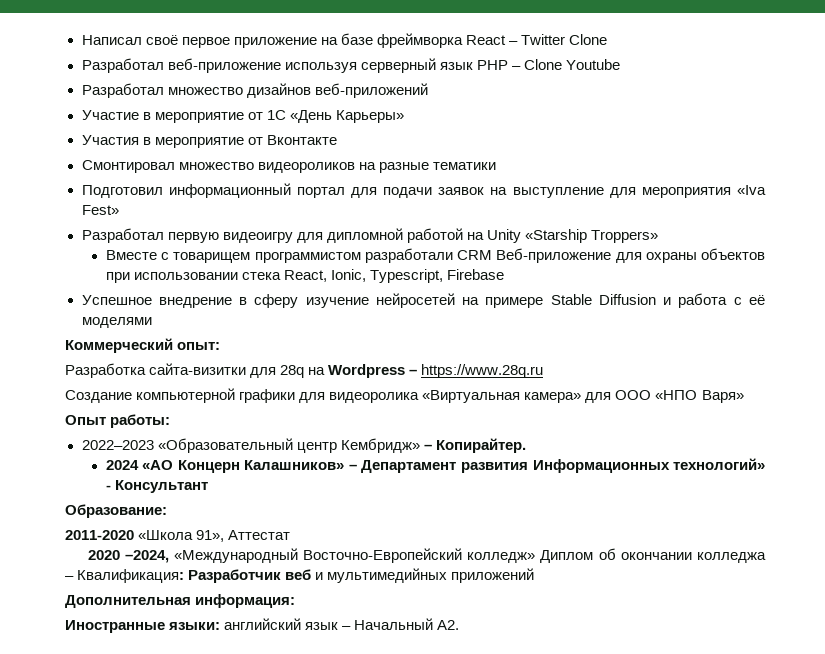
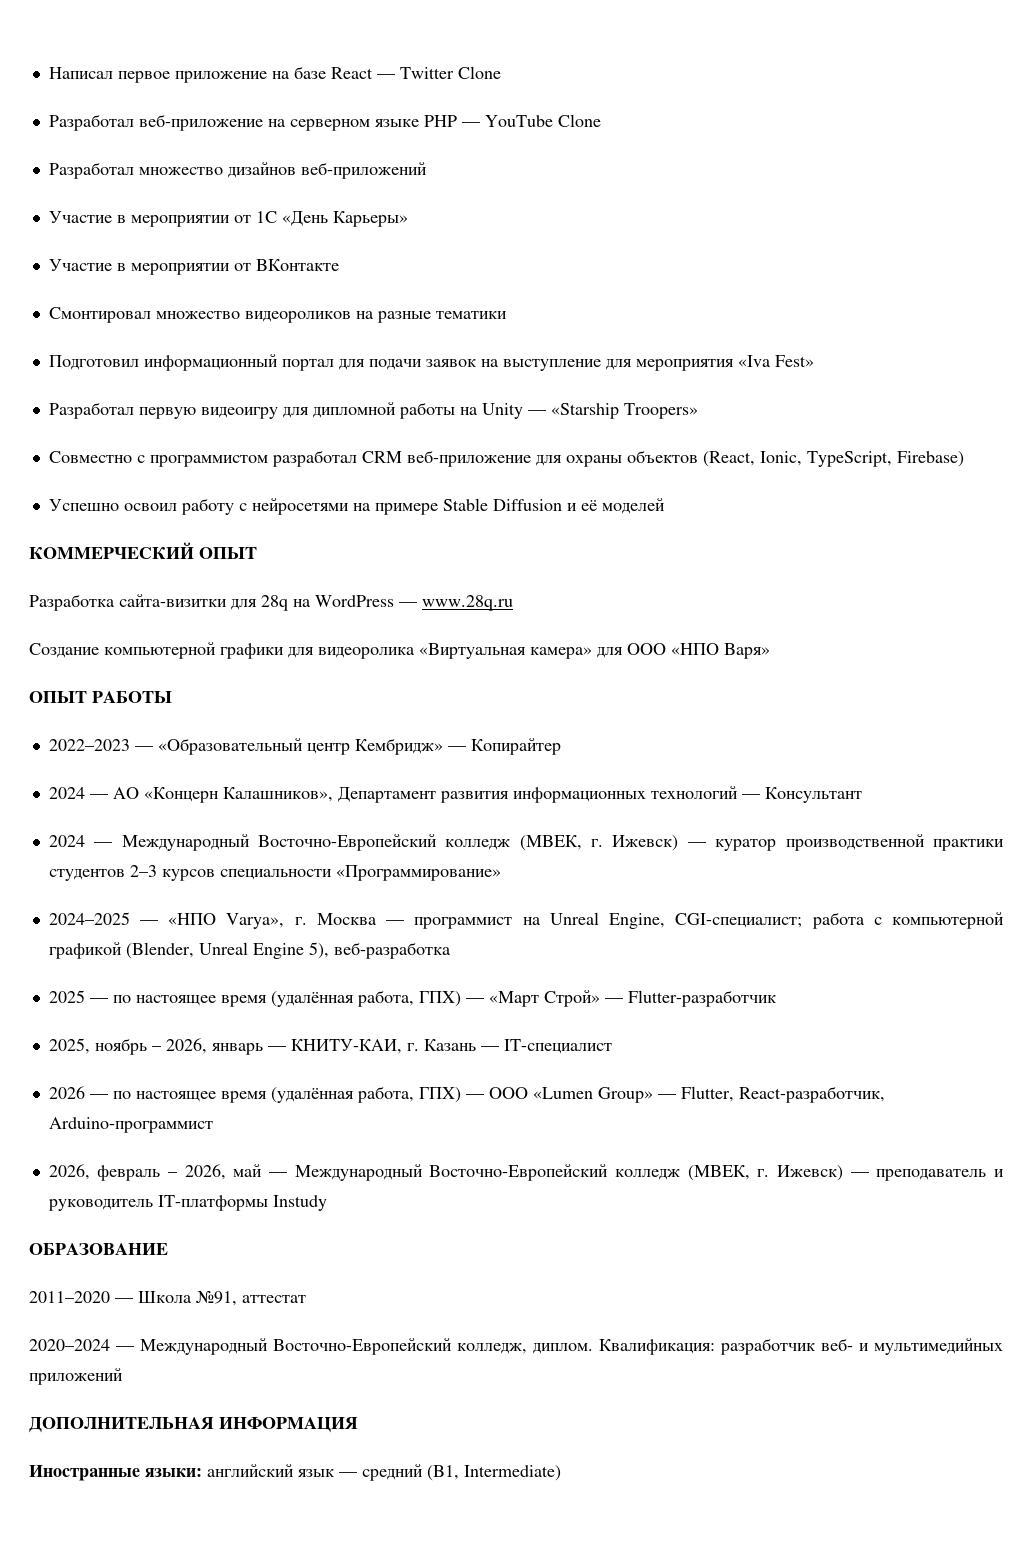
[145,35,178,45] своё -> (113, 73) none
[376,33,518,48] фреймворка React – -> [330,67,395,79] React —
[284,58,620,73] используя серверный язык PHP – Clone Youtube -> [267,114,601,131] на серверном языке PHP — YouTube Clone
[154,112,244,123] мероприятие -> [130,215,230,227] мероприятии
[81,135,337,148] Участия в мероприятие от Вконтакте -> [48,259,339,275] Участие в мероприятии от ВКонтакте
[406,228,463,243] работой -> [398,402,455,419] работы
[524,229,658,243] [105,248,766,263] [105,269,505,283] [81,293,455,308] «Starship Troppers» // Вместе с товарищем программистом разработали CRM Веб-приложение для охраны объектов при использовании стека React, Ionic, Typescript, Firebase // Успешное внедрение в сферу изучение нейросетей -> [527,403,698,419] [48,450,964,467] [48,498,349,515] — «Starship Troopers» // Совместно с программистом разработал CRM веб-приложение для охраны объектов (React, Ionic, TypeScript, Firebase) // Успешно освоил работу с нейросетями
[678,293,765,308] [81,317,152,328] [65,338,221,353] работа с её моделями // Коммерческий опыт: -> [580,498,665,514] [29,542,257,559] её моделей // КОММЕРЧЕСКИЙ ОПЫТ
[328,364,544,378] Wordpress – https://www.28q.ru -> [315,595,513,611] WordPress — www.28q.ru
[65,414,171,428] Опыт работы: -> [29,691,172,703] ОПЫТ РАБОТЫ
(154, 445) none -> [134,746,153,751] —
[423,438,526,453] [105,458,765,473] [105,480,209,493] [65,504,167,518] [65,530,291,542] [87,548,766,563] [65,569,312,583] – Копирайтер. // 2024 «АО Концерн Калашников» – Департамент развития Информационных технологий» - Консультант // Образование: // 2011-2020 «Школа 91», Аттестат // 2020 –2024, «Международный Восточно-Европейский колледж» Диплом об окончании колледжа – Квалификация: Разработчик веб -> [447,738,561,755] [48,786,862,803] [48,834,1004,851] [48,865,501,881] [48,912,1004,929] [48,942,451,959] [48,990,776,1007] [48,1038,612,1055] [48,1086,885,1103] [48,1117,213,1133] [48,1164,1004,1181] [47,1195,327,1211] [29,1243,168,1255] [29,1291,306,1306] [29,1338,853,1355] — Копирайтер // 2024 — АО «Концерн Калашников», Департамент развития информационных технологий — Консультант // 2024 — Международный Восточно-Европейский колледж (МВЕК, г. Ижевск) — куратор производственной практики студентов 2–3 курсов специальности «Программирование» // 2024–2025 — «НПО Varya», г. Москва — программист на Unreal Engine, CGI-специалист; работа с компьютерной графикой (Blender, Unreal Engine 5), веб-разработка // 2025 — по настоящее время (удалённая работа, ГПХ) — «Март Строй» — Flutter-разработчик // 2025, ноябрь – 2026, январь — КНИТУ-КАИ, г. Казань — IT-специалист // 2026 — по настоящее время (удалённая работа, ГПХ) — ООО «Lumen Group» — Flutter, React-разработчик, Arduino-программист // 2026, февраль – 2026, май — Международный Восточно-Европейский колледж (МВЕК, г. Ижевск) — преподаватель и руководитель IT-платформы Instudy // ОБРАЗОВАНИЕ // 2011–2020 — Школа №91, аттестат // 2020–2024 — Международный Восточно-Европейский колледж, диплом. Квалификация: разработчик веб-
[65,594,296,608] Дополнительная информация: -> [29,1417,358,1433] ДОПОЛНИТЕЛЬНАЯ ИНФОРМАЦИЯ
[342,618,460,630] – Начальный A2. -> [339,1464,561,1481] — средний (B1, Intermediate)

